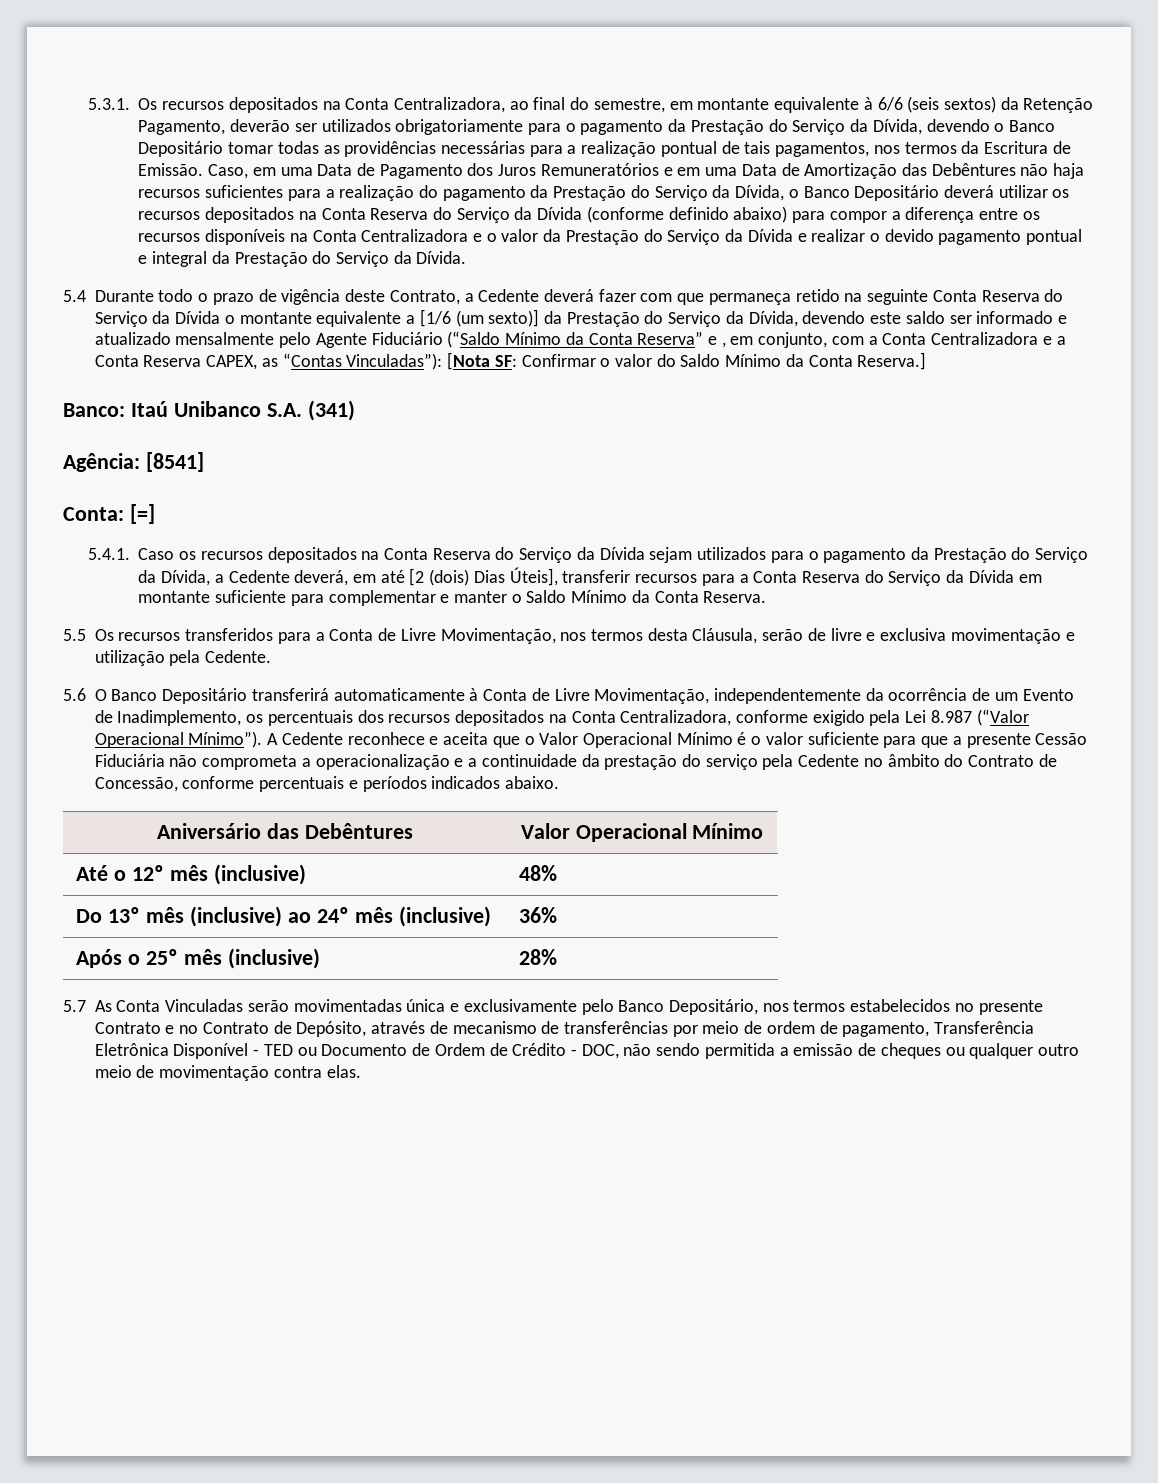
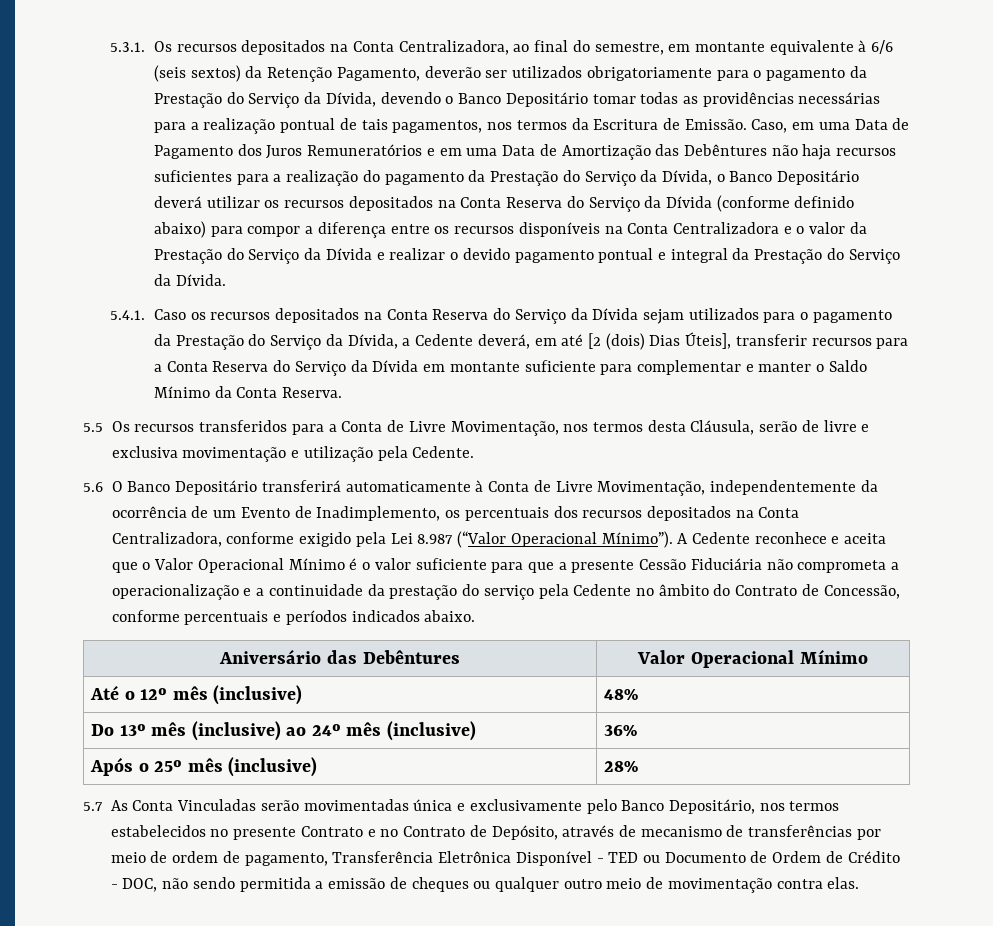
[63,289,1064,305] [94,309,1067,327] [94,331,1066,348] [94,352,927,370] [63,400,355,421] [63,452,204,472] [63,504,155,524] // 5.4 Durante todo o prazo de vigência deste Contrato, a Cedente deverá fazer com que permaneça retido na seguinte Conta Reserva do Serviço da Dívida o montante equivalente a [1/6 (um sexto)] da Prestação do Serviço da Dívida, devendo este saldo ser informado e atualizado mensalmente pelo Agente Fiduciário (“Saldo Mínimo da Conta Reserva” e , em conjunto, com a Conta Centralizadora e a Conta Reserva CAPEX, as “Contas Vinculadas”): [Nota SF: Confirmar o valor do Saldo Mínimo da Conta Reserva.] // Banco: Itaú Unibanco S.A. (341) // Agência: [8541] // Conta: [=] -> (226, 280) none

